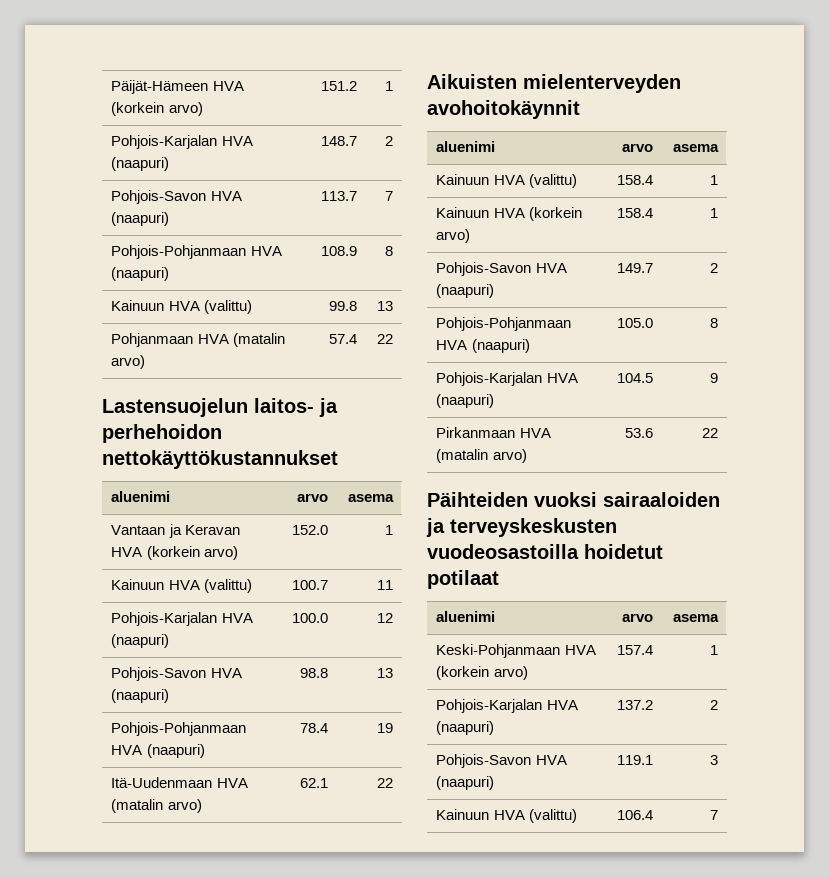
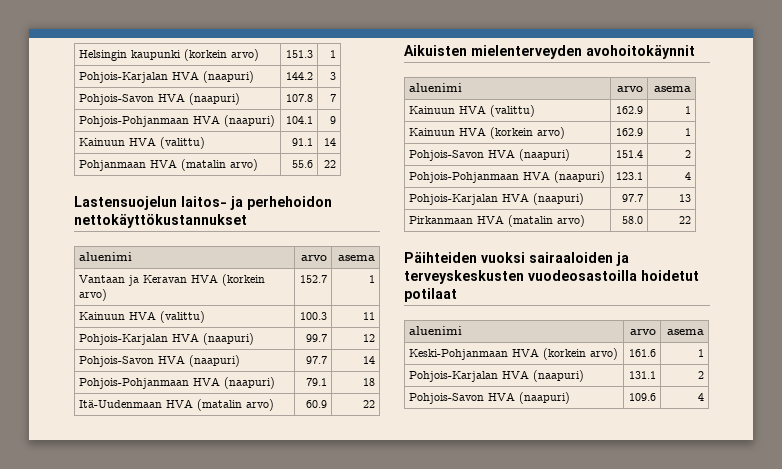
[111,80,244,94] [111,102,203,116] [320,81,357,91] [384,81,393,91] [111,135,253,149] [111,157,170,171] [320,136,357,146] [384,136,393,146] [111,190,242,204] [111,212,170,226] [320,191,357,201] Päijät-Hämeen HVA (korkein arvo) | 151.2 | 1 // Pohjois-Karjalan HVA (naapuri) | 148.7 | 2 // Pohjois-Savon HVA (naapuri) | 113.7 -> [78,49,259,61] [286,50,314,58] [330,50,337,58] [78,71,254,83] [286,72,314,80] [330,72,337,80] [78,93,240,105] [286,94,314,102] Helsingin kaupunki (korkein arvo) | 151.3 | 1 // Pohjois-Karjalan HVA (naapuri) | 144.2 | 3 // Pohjois-Savon HVA (naapuri) | 107.8
[320,246,357,256] [384,246,393,256] [111,300,252,314] [328,301,357,311] [376,301,393,311] 108.9 | 8 // Kainuun HVA (valittu) | 99.8 | 13 -> [286,116,314,124] [330,116,337,124] [78,137,205,149] [292,138,314,146] [324,138,337,146] 104.1 | 9 // Kainuun HVA (valittu) | 91.1 | 14
[328,334,357,344] 57.4 -> [292,160,314,168] 55.6
[291,525,328,535] 152.0 -> [300,275,328,283] 152.7
[291,580,328,590] 100.7 -> [300,312,328,320] 100.3
[291,613,328,623] 100.0 -> [306,334,328,342] 99.7
[299,668,328,678] [376,668,393,678] [111,722,247,736] [111,744,205,758] [299,723,328,733] [376,723,393,733] 98.8 | 13 // Pohjois-Pohjanmaan HVA (naapuri) | 78.4 | 19 -> [306,356,328,364] [363,356,376,364] [78,377,275,389] [306,378,328,386] [363,378,376,386] 97.7 | 14 // Pohjois-Pohjanmaan HVA (naapuri) | 79.1 | 18
[299,778,328,788] 62.1 -> [306,400,328,408] 60.9
[616,175,653,185] 158.4 -> [616,106,644,114] 162.9
[616,208,653,218] 158.4 -> [616,128,644,136] 162.9
[616,263,653,273] 149.7 -> [616,150,644,158] 151.4
[616,318,653,328] [709,318,718,328] [436,372,578,386] [436,394,495,408] [616,373,653,383] [709,373,718,383] 105.0 | 8 // Pohjois-Karjalan HVA (naapuri) | 104.5 | 9 -> [616,172,644,180] [685,172,692,180] [408,193,584,205] [622,194,644,202] [679,194,692,202] 123.1 | 4 // Pohjois-Karjalan HVA (naapuri) | 97.7 | 13
[624,428,653,438] 53.6 -> [622,216,644,224] 58.0
[616,645,653,655] [709,645,718,655] [436,699,578,713] [436,721,495,735] [616,700,653,710] [709,700,718,710] [436,754,567,768] [436,776,495,790] [616,755,653,765] [709,755,718,765] [436,809,577,823] [616,810,653,820] [709,810,718,820] 157.4 | 1 // Pohjois-Karjalan HVA (naapuri) | 137.2 | 2 // Pohjois-Savon HVA (naapuri) | 119.1 | 3 // Kainuun HVA (valittu) | 106.4 | 7 -> [629,349,657,357] [698,349,705,357] [408,370,584,382] [629,371,657,379] [698,371,705,379] [408,392,570,404] [629,393,657,401] [698,393,705,401] 161.6 | 1 // Pohjois-Karjalan HVA (naapuri) | 131.1 | 2 // Pohjois-Savon HVA (naapuri) | 109.6 | 4

